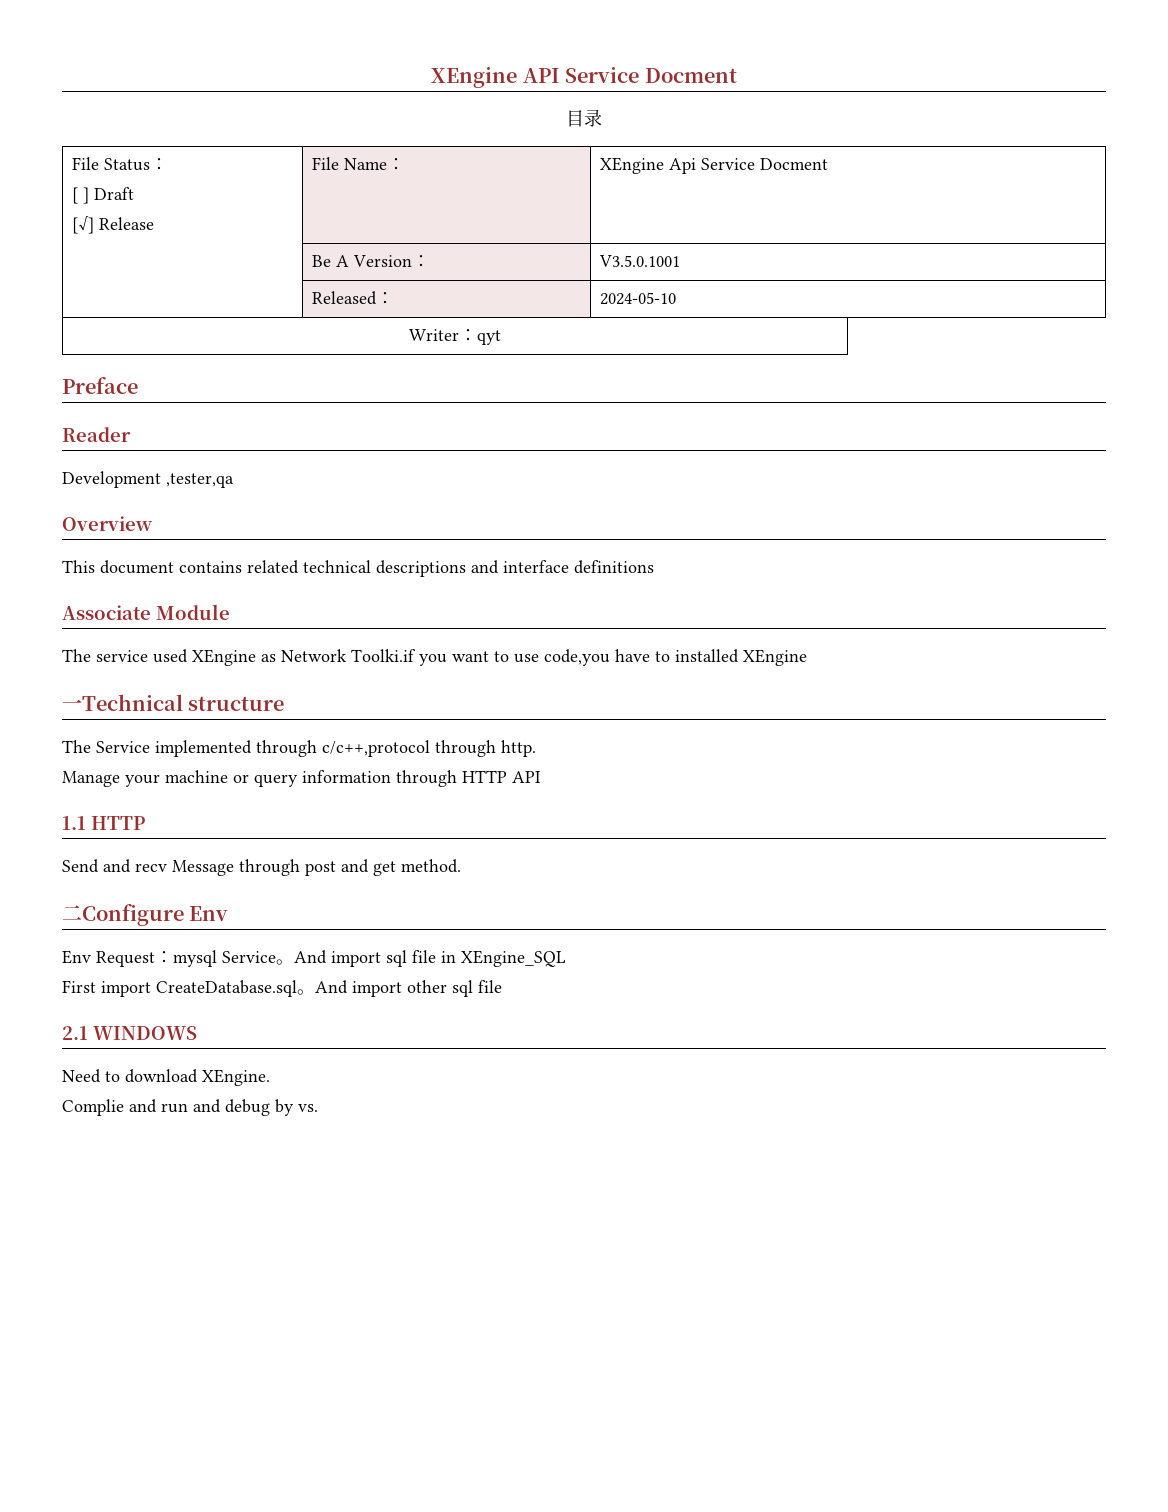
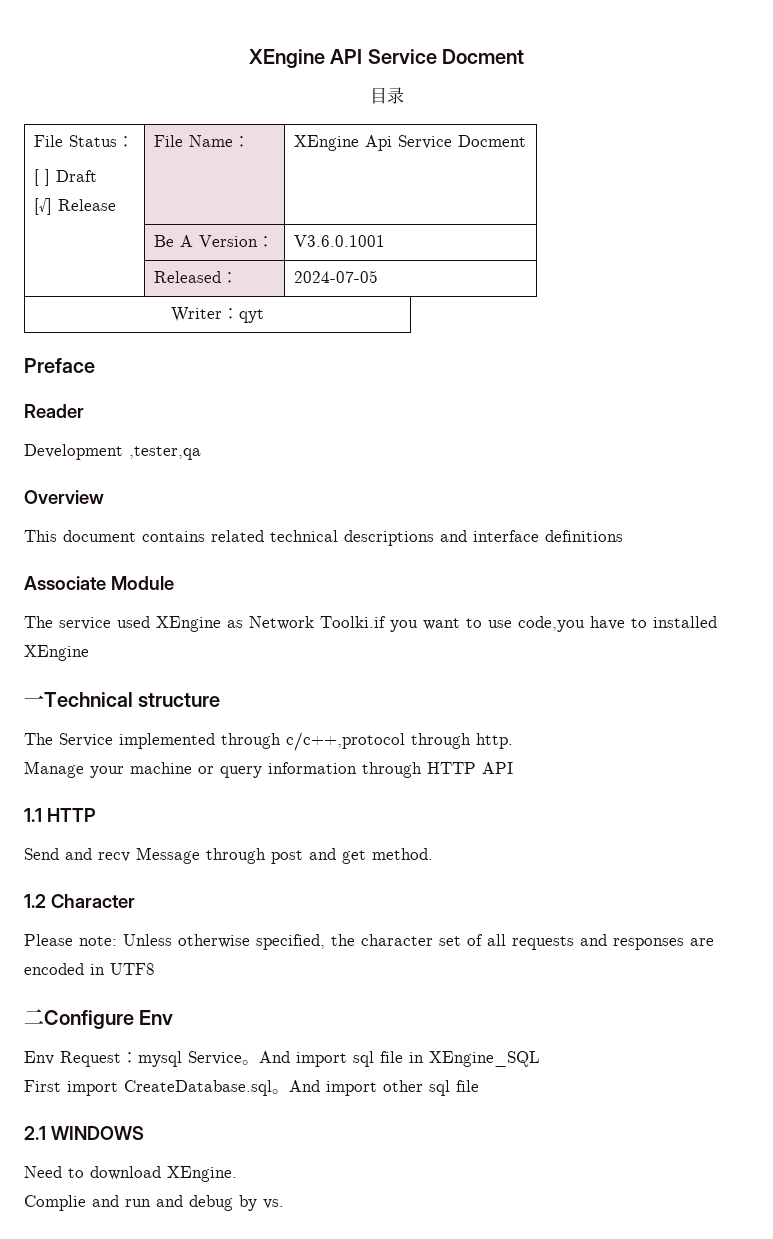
[598,255,680,267] V3.5.0.1001 -> [293,235,385,247] V3.6.0.1001
[599,292,676,305] 2024-05-10 -> [293,270,378,283] 2024-07-05
(461, 866) none -> [24,894,135,908] [24,934,714,950] [24,963,155,975] // 1.2 Character // Please note: Unless otherwise specified, the character set of all requests and responses are encoded in UTF8

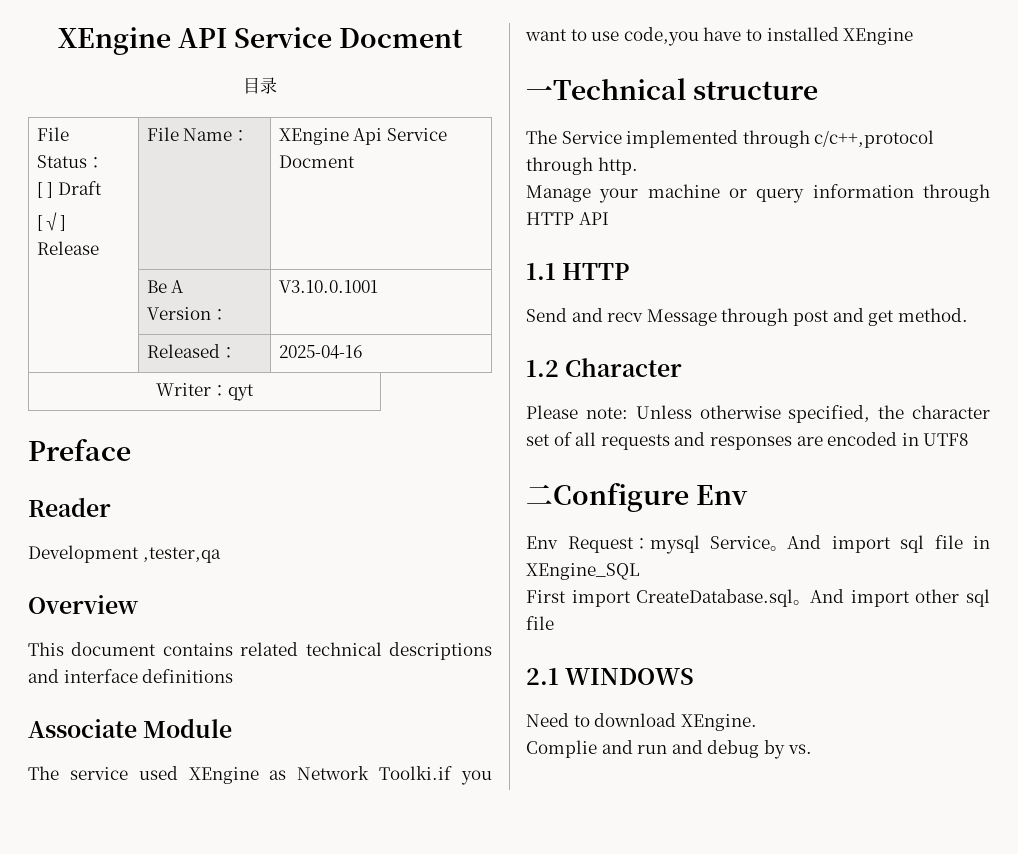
[293,235,385,247] V3.6.0.1001 -> [278,280,378,293] V3.10.0.1001
[293,270,378,283] 2024-07-05 -> [278,345,362,359] 2025-04-16

